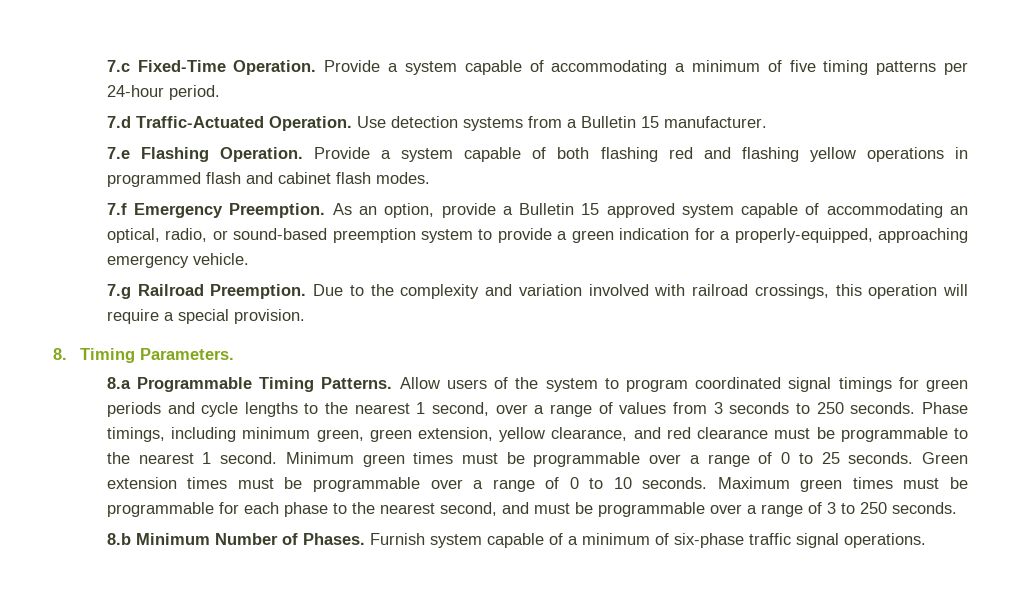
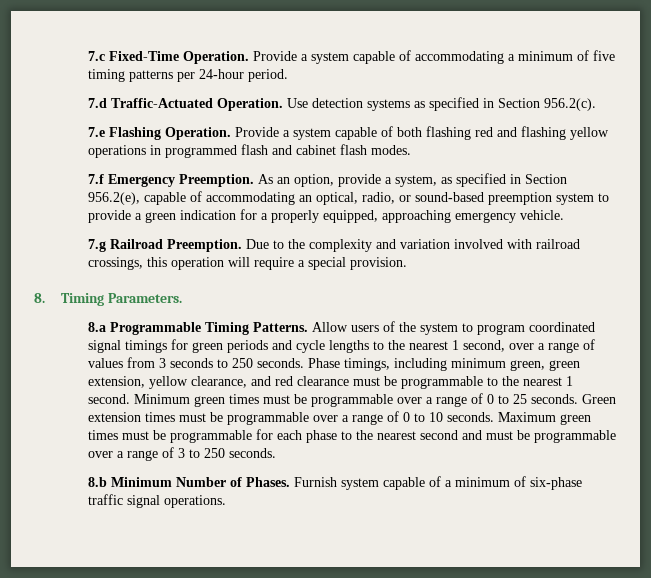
[527,116,767,128] from a Bulletin 15 manufacturer. -> [413,97,596,111] as specified in Section 956.2(c).
[519,203,734,218] Bulletin 15 approved system -> [394,173,567,187] [87,192,140,205] system, as specified in Section 956.2(e),
[734,228,873,243] properly-equipped, -> [270,210,378,223] properly equipped,
[439,502,497,516] second, -> [419,430,458,440] second

